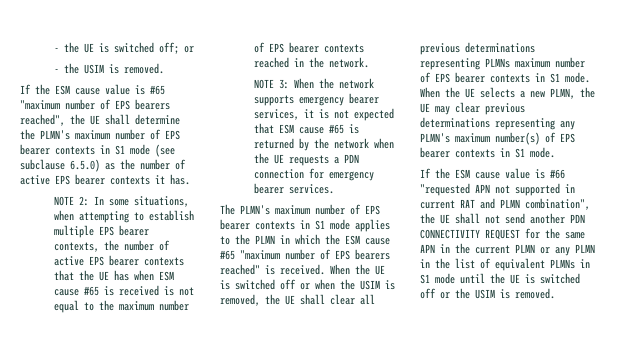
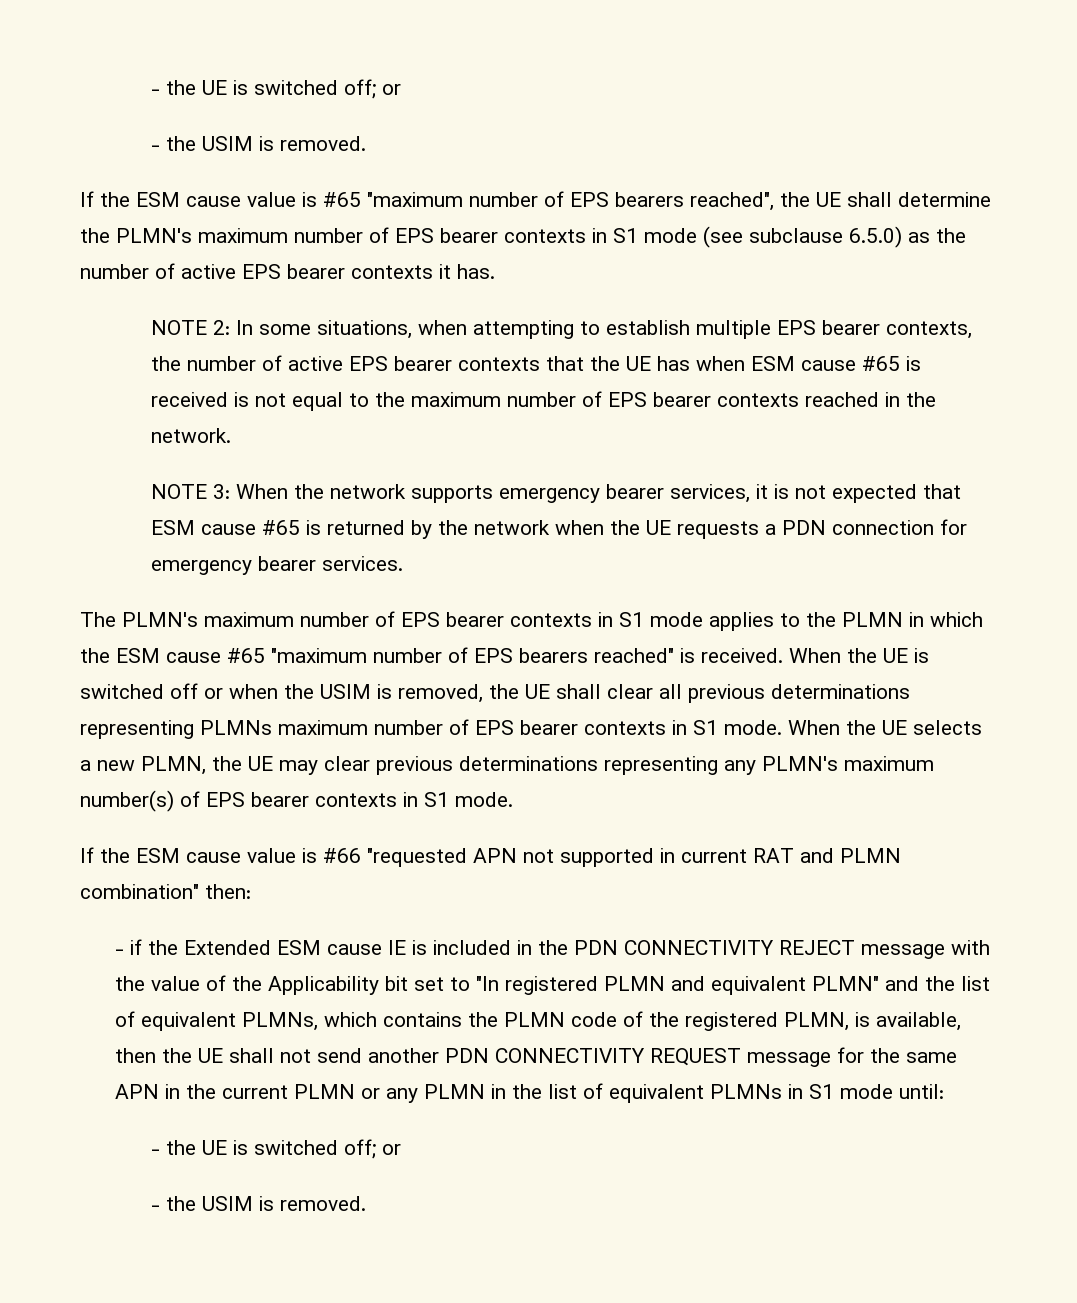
[525,198,590,210] combination", -> [80,884,251,899] [115,939,991,959] [115,975,991,995] [115,1011,962,1031] [115,1048,157,1063] combination" then: // - if the Extended ESM cause IE is included in the PDN CONNECTIVITY REJECT message with the value of the Applicability bit set to "In registered PLMN and equivalent PLMN" and the list of equivalent PLMNs, which contains the PLMN code of the registered PLMN, is available, then
(520, 234) none -> [747,1052,832,1067] message
[460,273,580,284] [420,288,450,299] until the UE is switched off or -> [899,1084,945,1099] [150,1139,401,1159] [150,1205,160,1211] until: // - the UE is switched off; or // -

